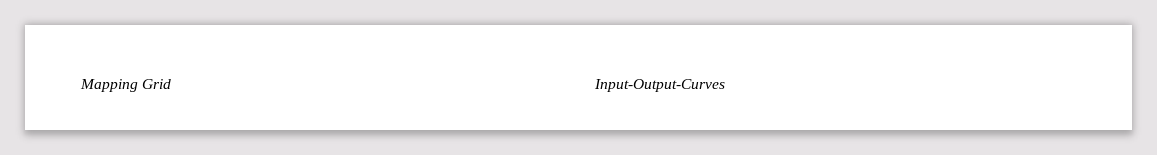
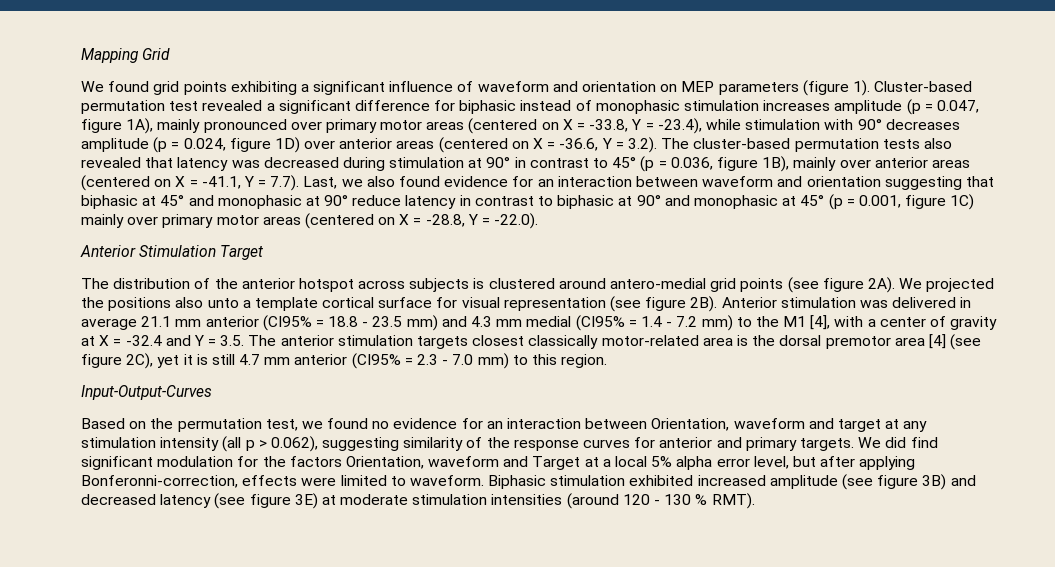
[594,79,725,92] Input-Output-Curves -> [81,80,973,96] [81,99,979,115] [81,118,960,134] [81,137,952,153] [81,156,970,172] [81,175,994,191] [81,194,975,210] [81,213,539,229] [80,245,264,260] [81,277,995,293] [81,296,972,312] [81,315,998,331] [81,334,982,350] [81,353,608,369] [81,385,212,400] [81,418,928,432] [81,436,938,452] [81,456,916,470] [81,474,976,490] [81,493,755,509] We found grid points exhibiting a significant influence of waveform and orientation on MEP parameters (figure 1). Cluster-based permutation test revealed a significant difference for biphasic instead of monophasic stimulation increases amplitude (p = 0.047, figure 1A), mainly pronounced over primary motor areas (centered on X = -33.8, Y = -23.4), while stimulation with 90° decreases amplitude (p = 0.024, figure 1D) over anterior areas (centered on X = -36.6, Y = 3.2). The cluster-based permutation tests also revealed that latency was decreased during stimulation at 90° in contrast to 45° (p = 0.036, figure 1B), mainly over anterior areas (centered on X = -41.1, Y = 7.7). Last, we also found evidence for an interaction between waveform and orientation suggesting that biphasic at 45° and monophasic at 90° reduce latency in contrast to biphasic at 90° and monophasic at 45° (p = 0.001, figure 1C) mainly over primary motor areas (centered on X = -28.8, Y = -22.0). // Anterior Stimulation Target // The distribution of the anterior hotspot across subjects is clustered around antero-medial grid points (see figure 2A). We projected the positions also unto a template cortical surface for visual representation (see figure 2B). Anterior stimulation was delivered in average 21.1 mm anterior (CI95% = 18.8 - 23.5 mm) and 4.3 mm medial (CI95% = 1.4 - 7.2 mm) to the M1 [4], with a center of gravity at X = -32.4 and Y = 3.5. The anterior stimulation targets closest classically motor-related area is the dorsal premotor area [4] (see figure 2C), yet it is still 4.7 mm anterior (CI95% = 2.3 - 7.0 mm) to this region. // Input-Output-Curves // Based on the permutation test, we found no evidence for an interaction between Orientation, waveform and target at any stimulation intensity (all p > 0.062), suggesting similarity of the response curves for anterior and primary targets. We did find significant modulation for the factors Orientation, waveform and Target at a local 5% alpha error level, but after applying Bonferonni-correction, effects were limited to waveform. Biphasic stimulation exhibited increased amplitude (see figure 3B) and decreased latency (see figure 3E) at moderate stimulation intensities (around 120 - 130 % RMT).

